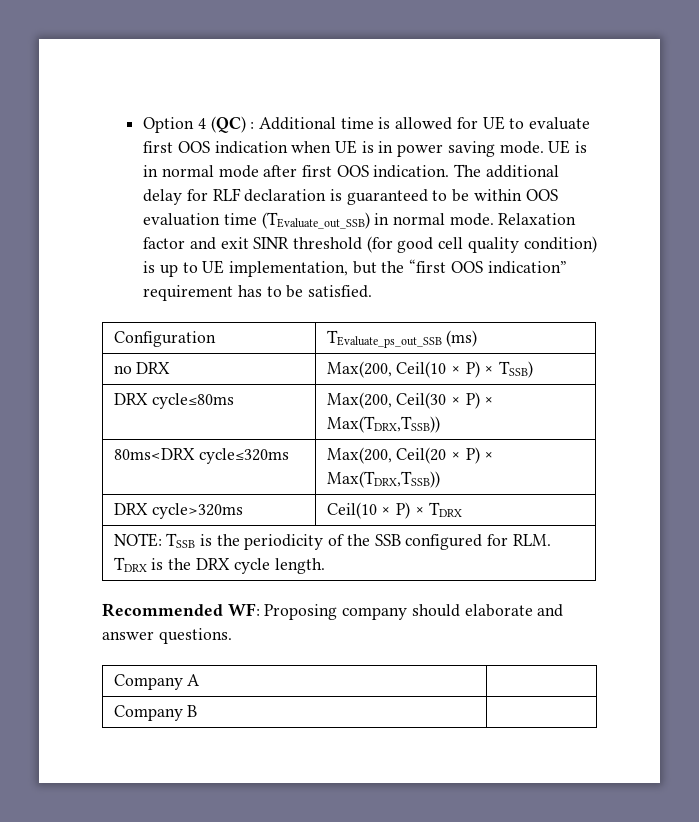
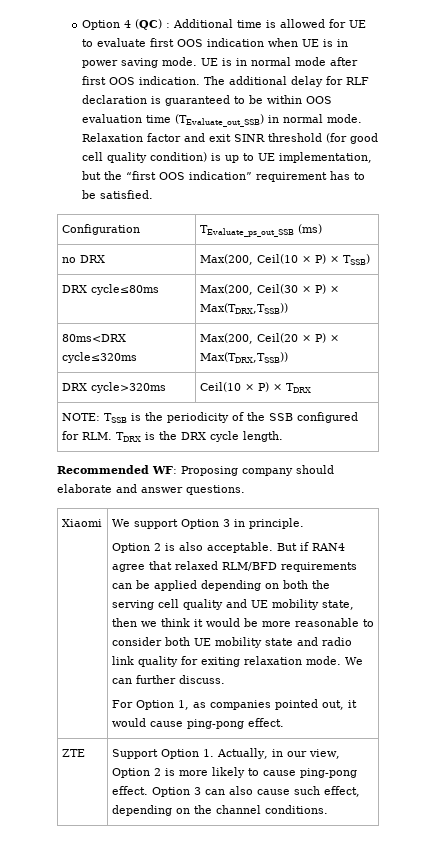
[113,674,201,690] [113,705,198,721] Company A | // Company B | -> [61,519,102,527] [111,518,304,529] [111,542,345,553] [111,561,357,572] [111,580,330,591] [111,599,354,610] [111,618,374,627] [111,637,352,648] [111,656,363,667] [111,675,225,684] [111,699,357,710] [111,718,284,729] [61,749,85,757] [111,748,340,759] [111,767,357,778] [111,786,360,797] [111,805,328,816] Xiaomi | We support Option 3 in principle. // Option 2 is also acceptable. But if RAN4 agree that relaxed RLM/BFD requirements can be applied depending on both the serving cell quality and UE mobility state, then we think it would be more reasonable to consider both UE mobility state and radio link quality for exiting relaxation mode. We can further discuss. // For Option 1, as companies pointed out, it would cause ping-pong effect. // ZTE | Support Option 1. Actually, in our view, Option 2 is more likely to cause ping-pong effect. Option 3 can also cause such effect, depending on the channel conditions.

